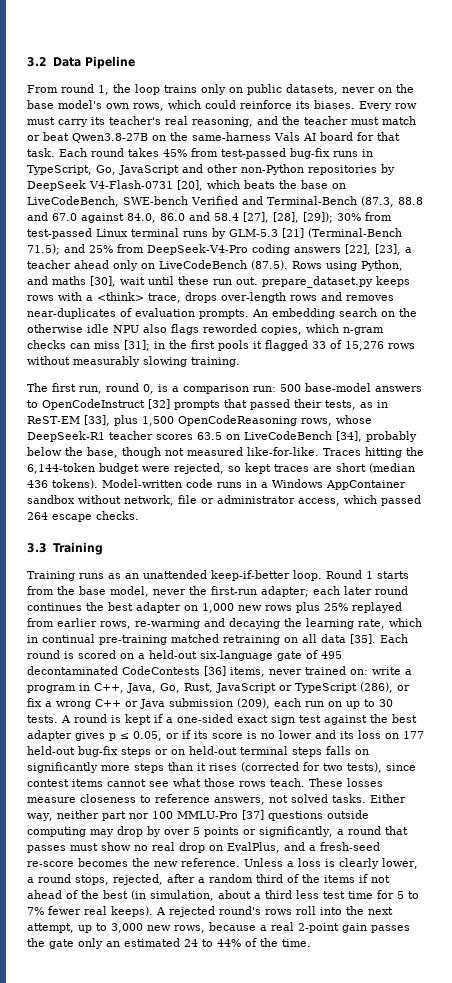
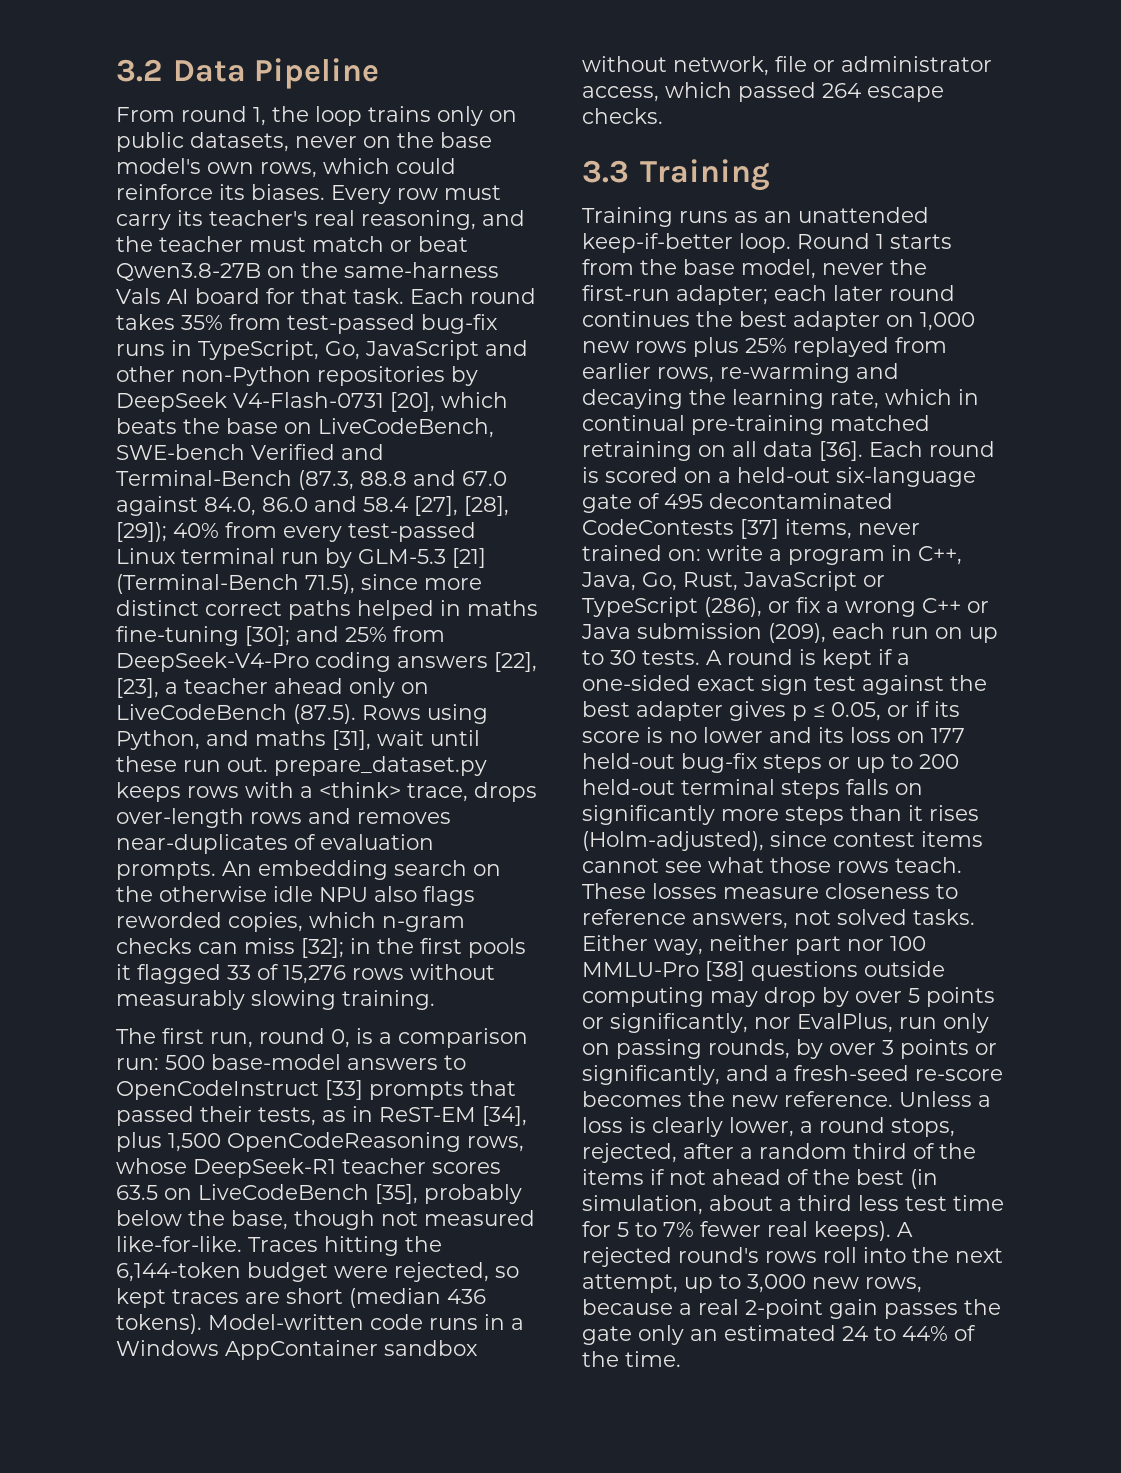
[163,149,187,157] 45% -> [181,315,223,330] 35%
[337,212,392,221] 30% from -> [173,522,342,542] 40% from every
[183,231,208,237] runs -> [281,552,319,564] run
[27,244,60,255] 71.5); -> [305,574,482,594] [116,600,538,620] [116,626,290,646] 71.5), since more distinct correct paths helped in maths fine-tuning [30];
[90,276,116,287] [30], -> [332,730,371,750] [31],
[124,340,150,351] [31]; -> [301,938,344,958] [32];
[148,399,170,409] [32] -> [325,1080,363,1100] [33]
[83,415,110,426] [33], -> [482,1106,527,1126] [34],
[336,431,362,442] [34], -> [375,1184,418,1204] [35],
[350,634,376,644] [35]. -> [819,441,863,461] [36].
[204,666,226,676] [36] -> [740,519,779,539] [37]
[171,749,185,755] on -> [856,754,959,773] up to 200
[241,762,382,773] (corrected for two tests), -> [582,831,764,851] (Holm-adjusted),
[241,810,264,820] [37] -> [705,961,745,981] [38]
[336,826,408,835] [27,842,280,853] a round that passes must show no real drop on EvalPlus, -> [754,1013,989,1033] [582,1039,997,1059] [582,1065,720,1085] nor EvalPlus, run only on passing rounds, by over 3 points or significantly,

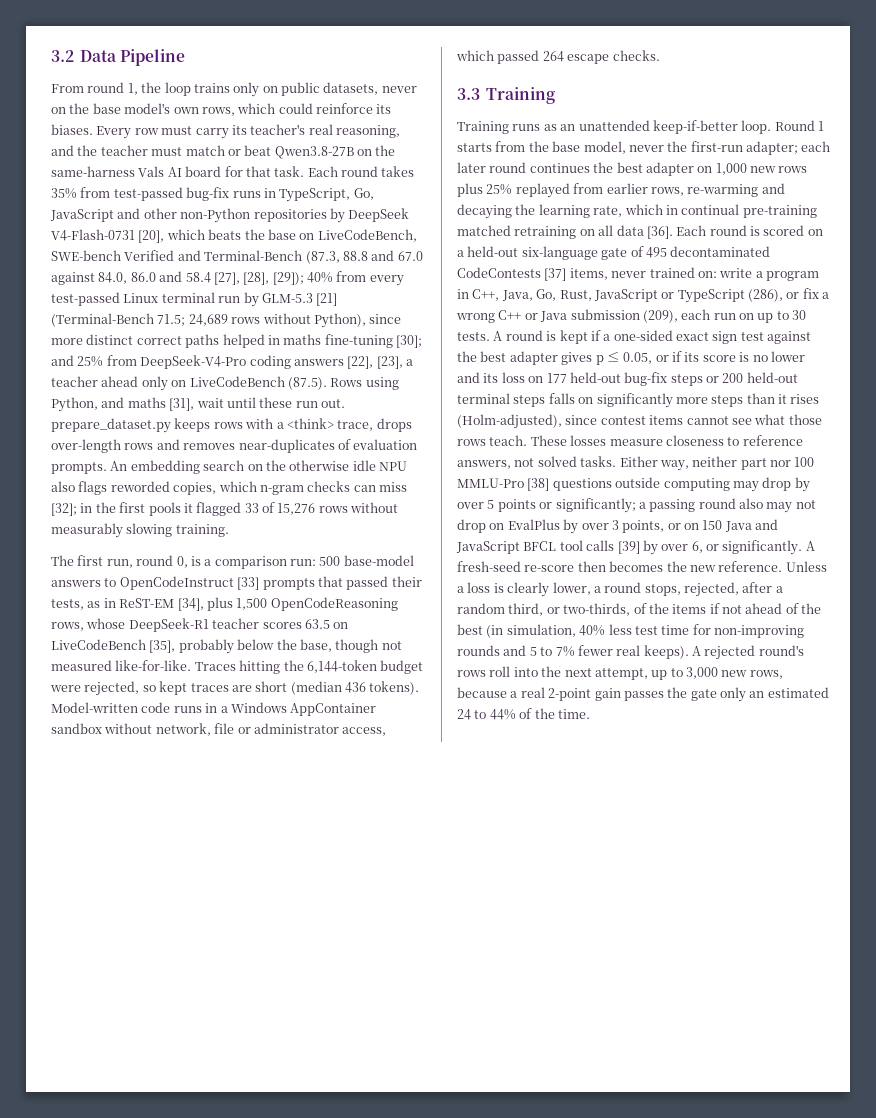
[305,574,355,594] 71.5), -> [157,313,366,328] 71.5; 24,689 rows without Python),
[856,754,913,773] up to -> (719, 379) none
[610,1013,989,1033] [582,1039,997,1059] [582,1065,788,1085] significantly, nor EvalPlus, run only on passing rounds, by over 3 points or significantly, and a -> [555,498,816,513] [457,519,779,534] [456,540,815,555] significantly; a passing round also may not drop on EvalPlus by over 3 points, or on 150 Java and JavaScript BFCL tool calls [39] by over 6, or significantly. A
(1003, 1075) none -> [577,561,606,572] then
[853,1143,907,1159] third -> [508,603,631,616] third, or two-thirds,
[709,1195,852,1211] about a third -> [579,625,606,636] 40%
(611, 1229) none -> [714,625,804,638] [457,645,527,656] non-improving rounds and

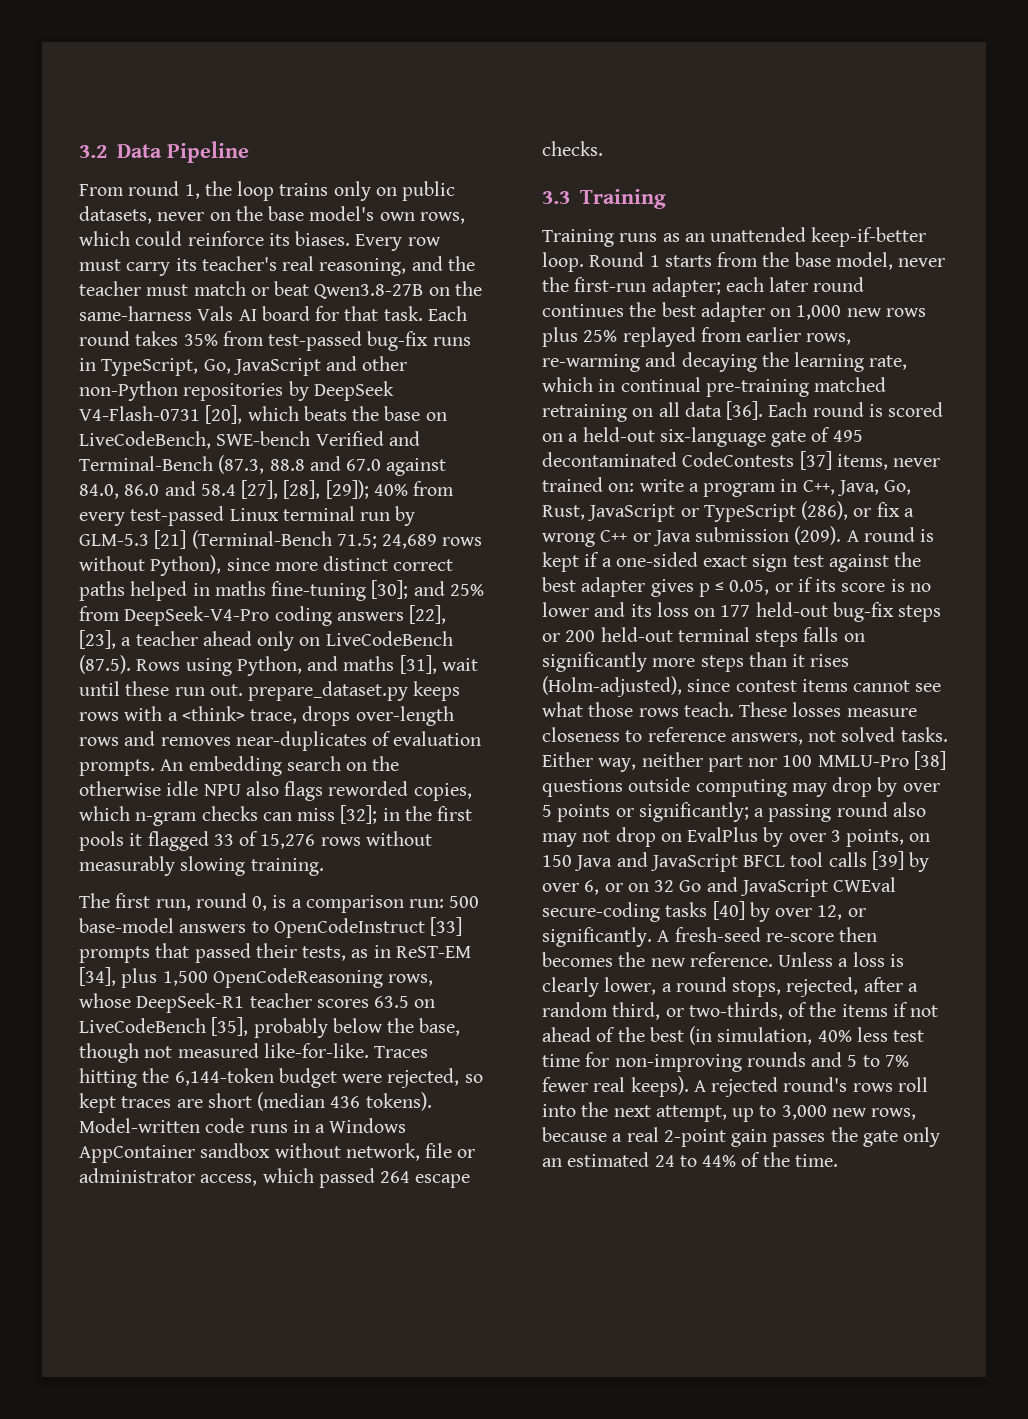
[642,309,807,323] [457,332,490,341] (209), each run on up to 30 tests. -> [794,526,842,545] (209).
[667,523,681,530] or -> (905, 838) none
(719, 547) none -> [627,877,897,897] [542,901,866,922] on 32 Go and JavaScript CWEval secure-coding tasks [40] by over 12, or

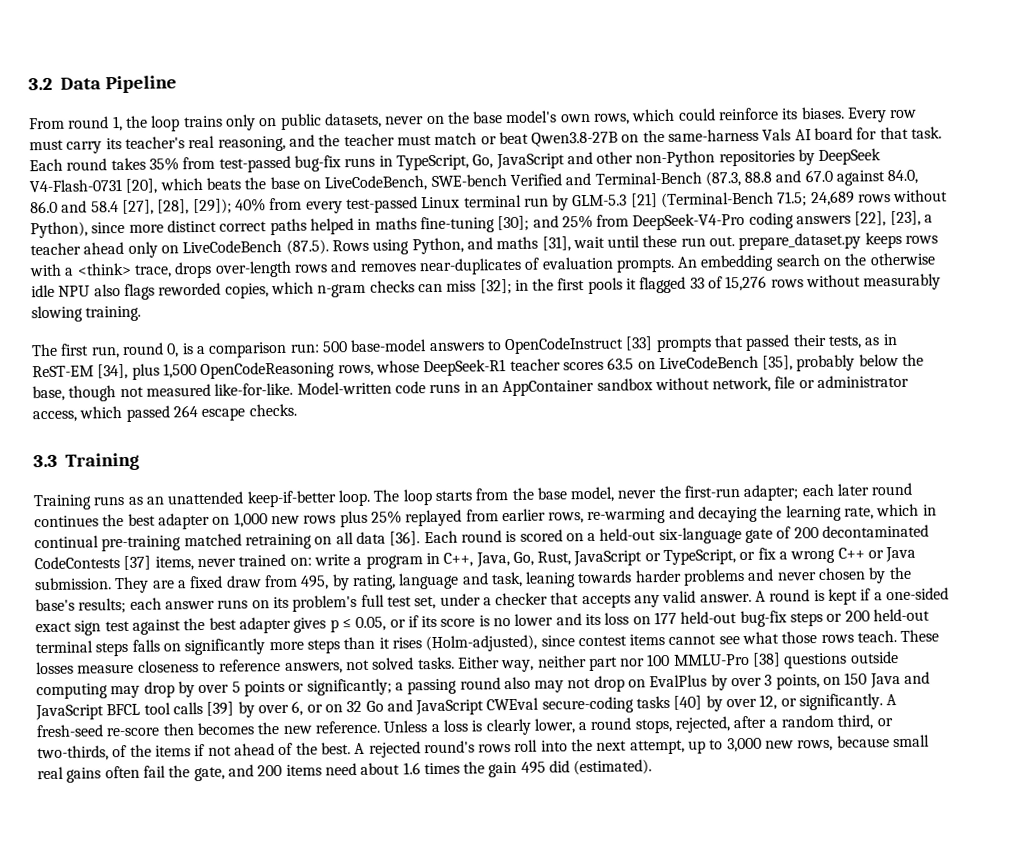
[374,1046,429,1058] [79,1068,483,1088] [79,1092,432,1113] Traces hitting the 6,144-token budget were rejected, so kept traces are short (median 436 tokens). -> (294, 389) none
[315,1118,407,1133] a Windows -> [480,384,499,393] an
[589,252,660,267] Round 1 -> [373,489,433,506] The loop
[832,430,863,442] 495 -> [793,527,819,539] 200
[703,501,849,522] TypeScript (286), -> [663,549,737,566] TypeScript,
[695,526,842,545] submission (209). -> [34,566,912,594] [35,590,752,614] submission. They are a fixed draw from 495, by rating, language and task, leaning towards harder problems and never chosen by the base's results; each answer runs on its problem's full test set, under a checker that accepts any valid answer.
[649,1026,925,1045] [542,1052,909,1072] [542,1076,689,1097] best (in simulation, 40% less test time for non-improving rounds and 5 to 7% fewer real keeps). -> [320,742,351,755] best.
[612,1127,941,1147] [542,1152,838,1167] a real 2-point gain passes the gate only an estimated 24 to 44% of the time. -> [893,734,931,748] [37,759,653,783] small real gains often fail the gate, and 200 items need about 1.6 times the gain 495 did (estimated).

